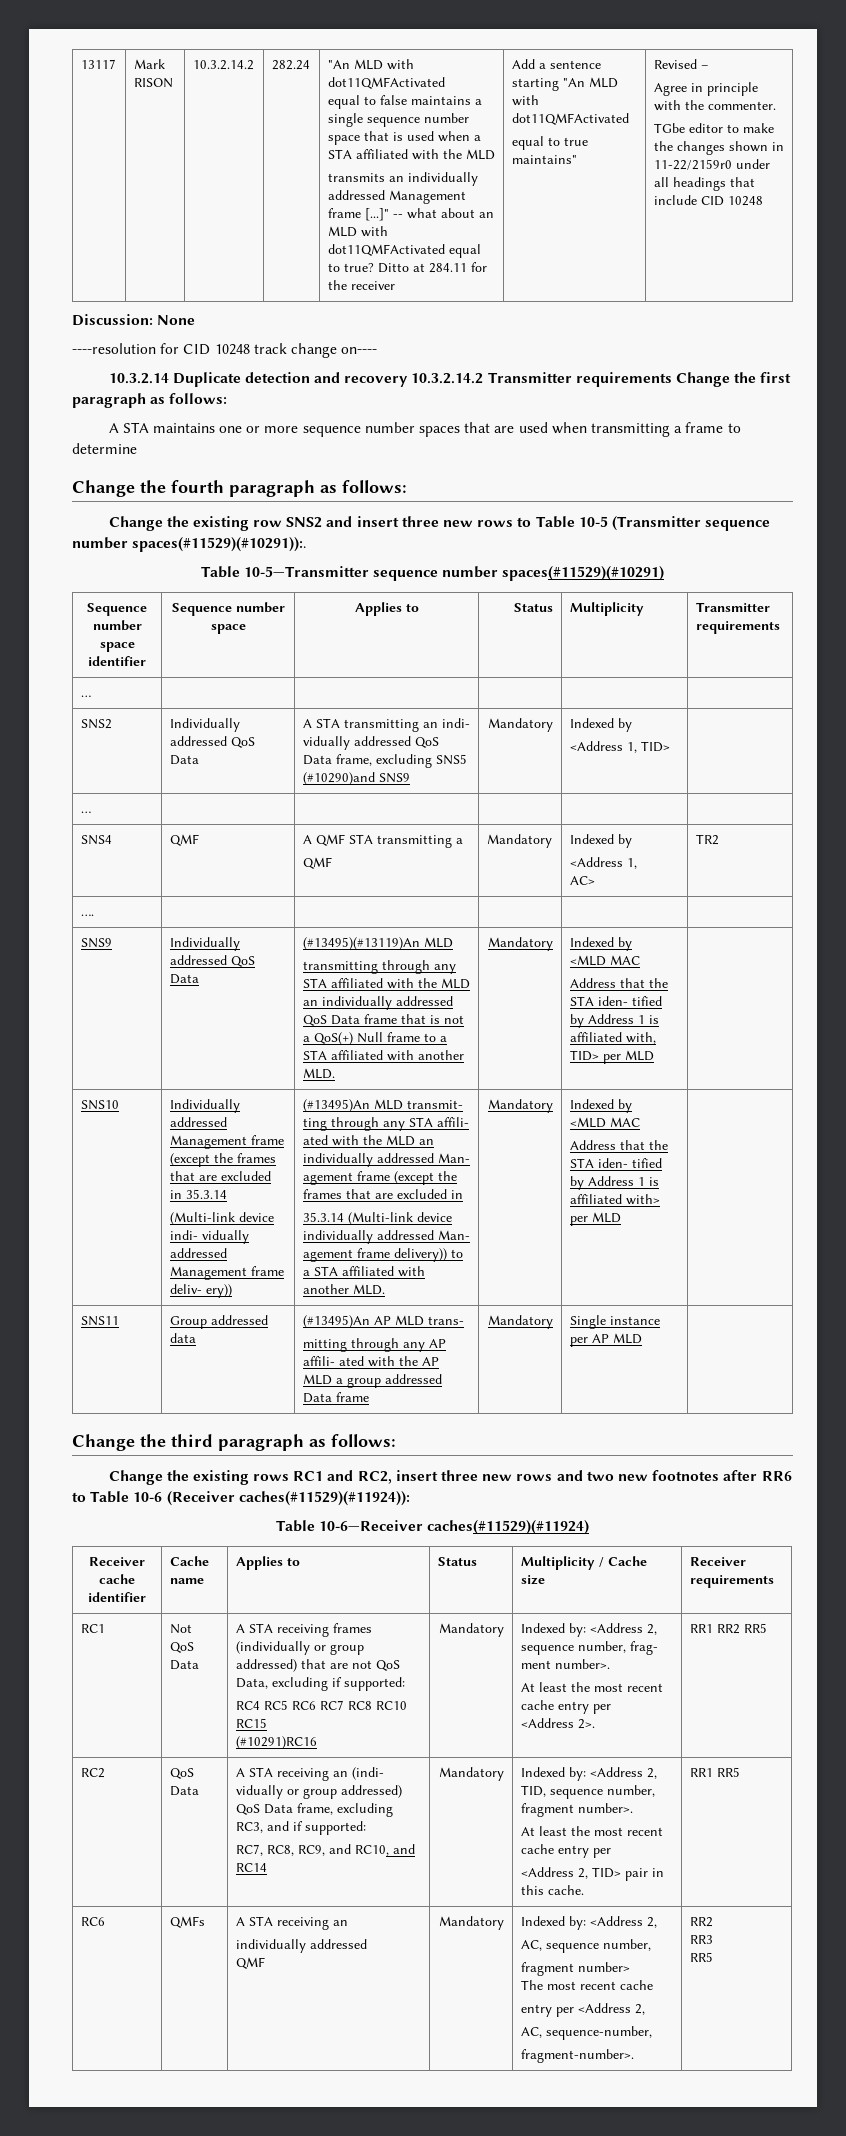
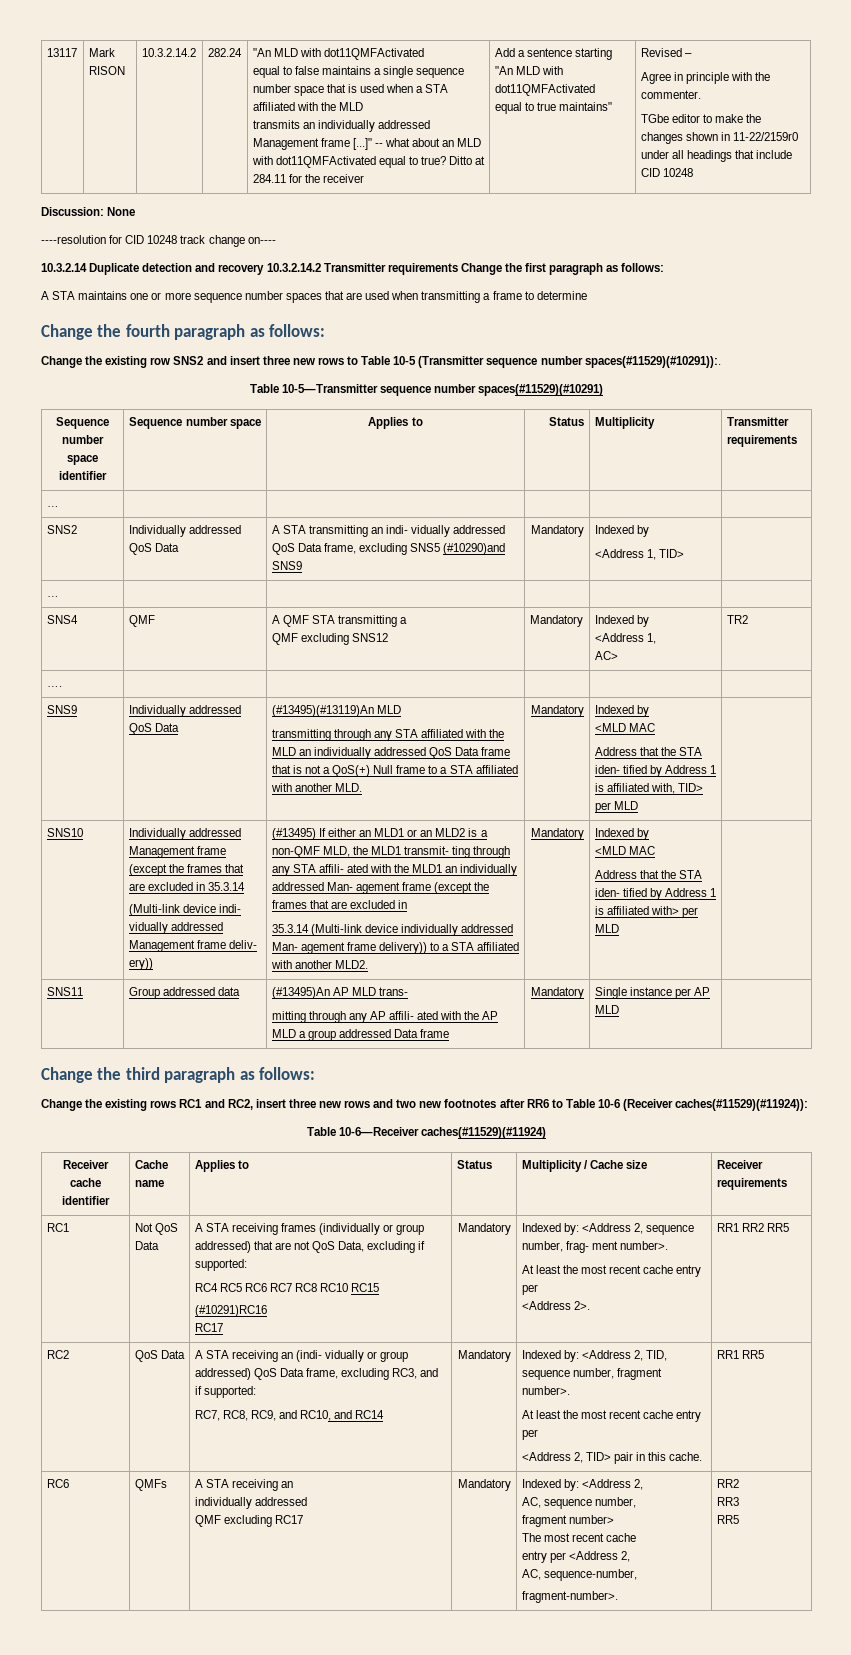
(332, 863) none -> [300,633,388,645] excluding SNS12
[302,1099,403,1112] (#13495)An MLD -> [271,828,488,840] [271,846,401,858] (#13495) If either an MLD1 or an MLD2 is a non-QMF MLD, the MLD1
[385,1135,415,1146] MLD -> [412,864,443,873] MLD1
[352,1284,385,1295] MLD. -> [334,960,368,969] MLD2.
(317, 1742) none -> [194,1323,223,1332] // RC17
(265, 1963) none -> [223,1515,303,1527] excluding RC17

